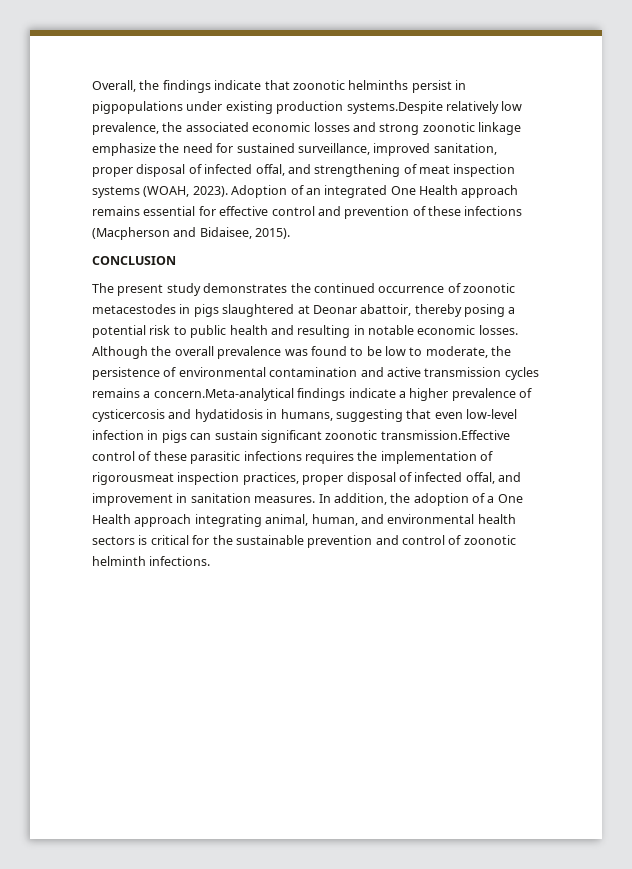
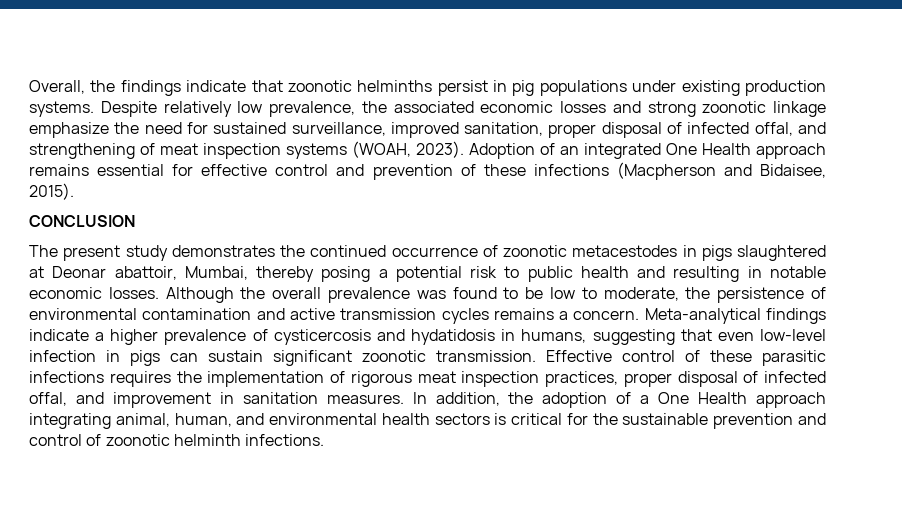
[92,101,183,114] pigpopulations -> [512,80,627,96] pig populations
[346,101,443,114] systems.Despite -> [29,101,157,117] systems. Despite
(412, 310) none -> [184,266,248,280] Mumbai,
[153,388,294,401] concern.Meta-analytical -> [573,308,761,324] concern. Meta-analytical
[380,430,510,440] transmission.Effective -> [436,350,612,362] transmission. Effective
[92,472,174,485] rigorousmeat -> [350,371,456,387] rigorous meat

